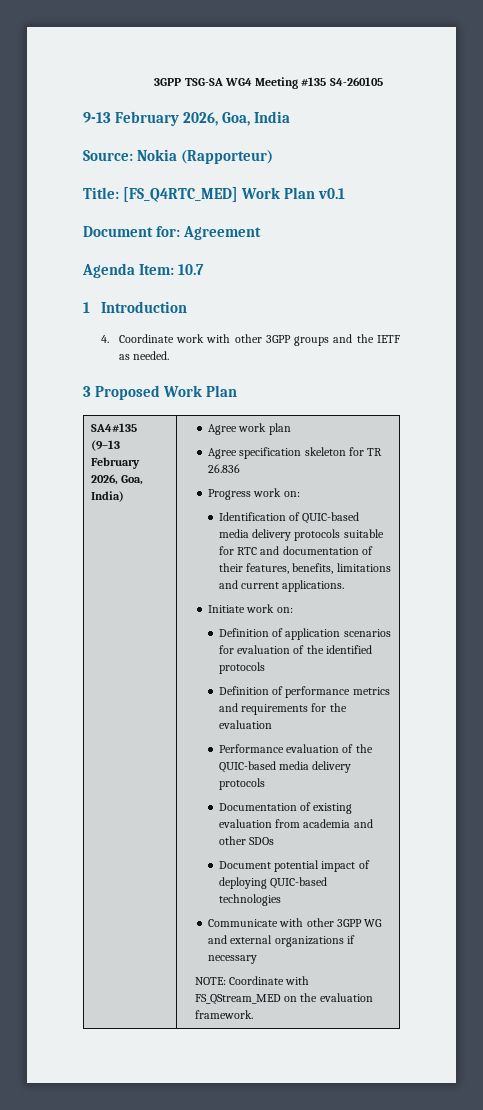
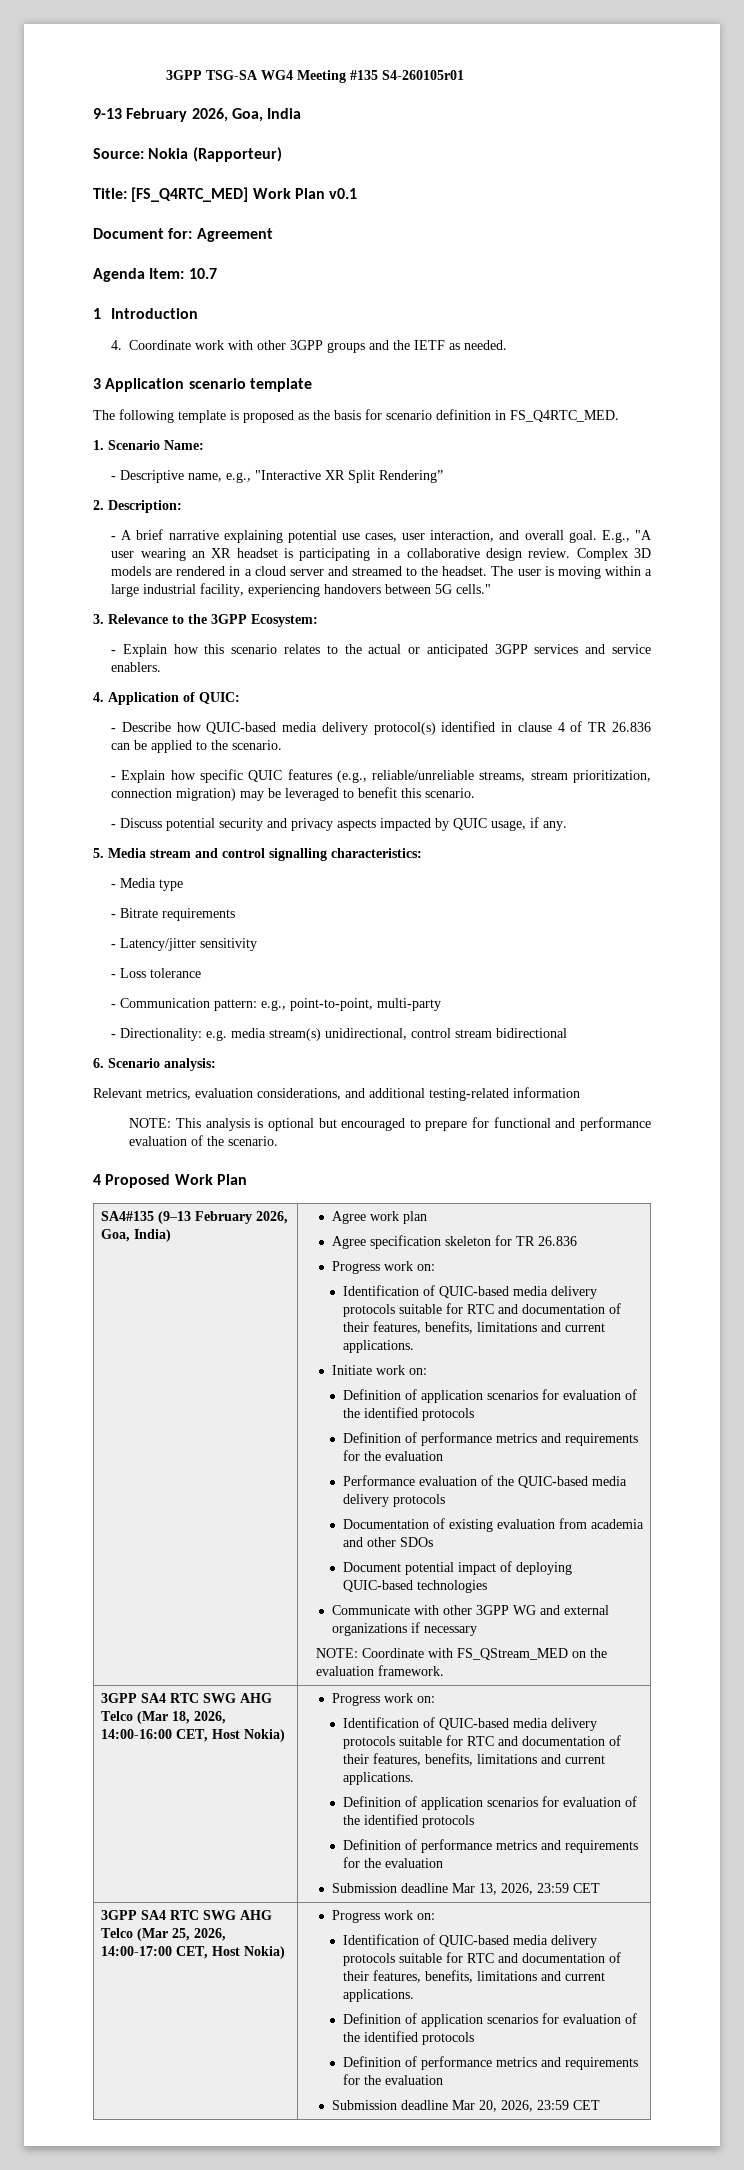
[329,77,383,86] S4-260105 -> [381,70,464,80] S4-260105r01
(91, 391) none -> [105,378,312,392] [93,409,619,423] [93,440,204,450] [111,470,444,483] [93,500,182,513] [111,529,652,543] [111,548,651,561] [111,566,653,579] [111,583,492,597] [93,614,318,627] [111,644,651,657] [111,662,162,672] [93,692,240,705] [111,721,651,735] [111,740,283,753] [111,769,651,783] [111,787,476,801] [111,817,568,831] [93,848,422,861] [111,878,184,891] [111,908,236,921] [111,938,258,951] [111,968,202,978] [111,998,442,1011] [111,1028,568,1041] [93,1058,216,1071] [93,1087,580,1101] [129,1117,652,1131] [129,1135,279,1146] [93,1174,101,1185] Application scenario template // The following template is proposed as the basis for scenario definition in FS_Q4RTC_MED. // 1. Scenario Name: // - Descriptive name, e.g., "Interactive XR Split Rendering” // 2. Description: // - A brief narrative explaining potential use cases, user interaction, and overall goal. E.g., "A user wearing an XR headset is participating in a collaborative design review. Complex 3D models are rendered in a cloud server and streamed to the headset. The user is moving within a large industrial facility, experiencing handovers between 5G cells." // 3. Relevance to the 3GPP Ecosystem: // - Explain how this scenario relates to the actual or anticipated 3GPP services and service enablers. // 4. Application of QUIC: // - Describe how QUIC-based media delivery protocol(s) identified in clause 4 of TR 26.836 can be applied to the scenario. // - Explain how specific QUIC features (e.g., reliable/unreliable streams, stream prioritization, connection migration) may be leveraged to benefit this scenario. // - Discuss potential security and privacy aspects impacted by QUIC usage, if any. // 5. Media stream and control signalling characteristics: // - Media type // - Bitrate requirements // - Latency/jitter sensitivity // - Loss tolerance // - Communication pattern: e.g., point-to-point, multi-party // - Directionality: e.g. media stream(s) unidirectional, control stream bidirectional // 6. Scenario analysis: // Relevant metrics, evaluation considerations, and additional testing-related information // NOTE: This analysis is optional but encouraged to prepare for functional and performance evaluation of the scenario. // 4
(253, 1014) none -> [101,1693,273,1703] [101,1711,227,1724] [101,1729,286,1742] [331,1693,435,1706] [342,1717,597,1731] [342,1735,621,1749] [342,1753,605,1766] [342,1772,414,1785] [342,1796,637,1810] [342,1814,474,1828] [342,1839,638,1853] [342,1857,443,1868] [331,1883,600,1895] [101,1910,273,1920] [101,1928,227,1941] [101,1946,286,1959] [331,1910,435,1923] [342,1934,597,1948] [342,1952,621,1966] [342,1970,605,1983] [342,1989,414,2002] [342,2013,637,2027] [342,2031,474,2045] [342,2056,638,2070] [342,2074,443,2085] [331,2100,600,2112] // 3GPP SA4 RTC SWG AHG Telco (Mar 18, 2026, 14:00-16:00 CET, Host Nokia) | Progress work on: // Identification of QUIC-based media delivery protocols suitable for RTC and documentation of their features, benefits, limitations and current applications. // Definition of application scenarios for evaluation of the identified protocols // Definition of performance metrics and requirements for the evaluation // Submission deadline Mar 13, 2026, 23:59 CET // 3GPP SA4 RTC SWG AHG Telco (Mar 25, 2026, 14:00-17:00 CET, Host Nokia) | Progress work on: // Identification of QUIC-based media delivery protocols suitable for RTC and documentation of their features, benefits, limitations and current applications. // Definition of application scenarios for evaluation of the identified protocols // Definition of performance metrics and requirements for the evaluation // Submission deadline Mar 20, 2026, 23:59 CET

